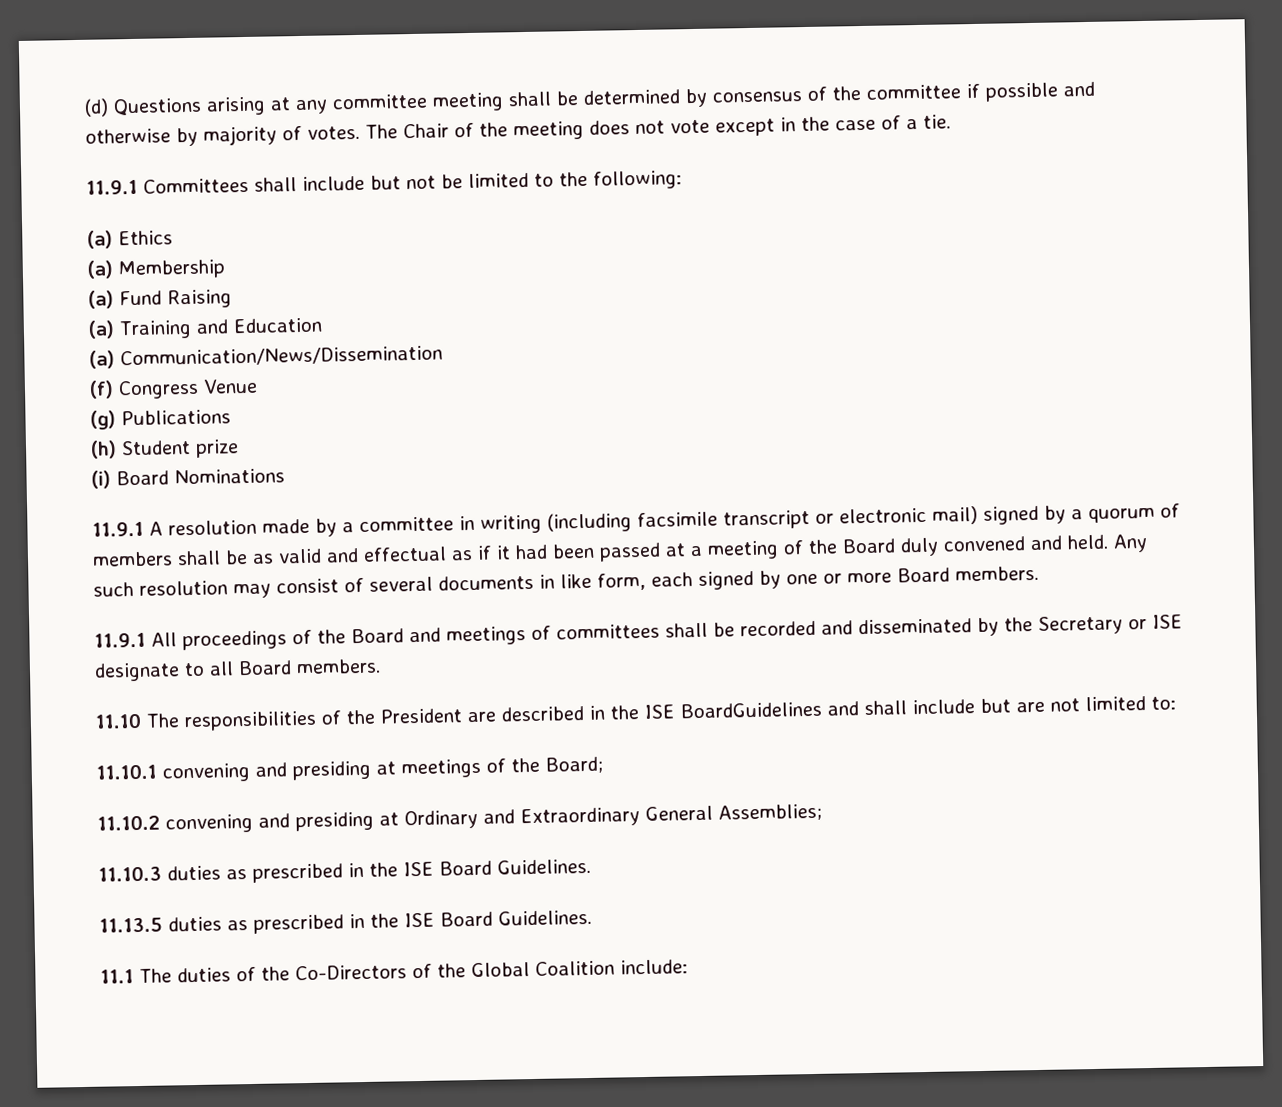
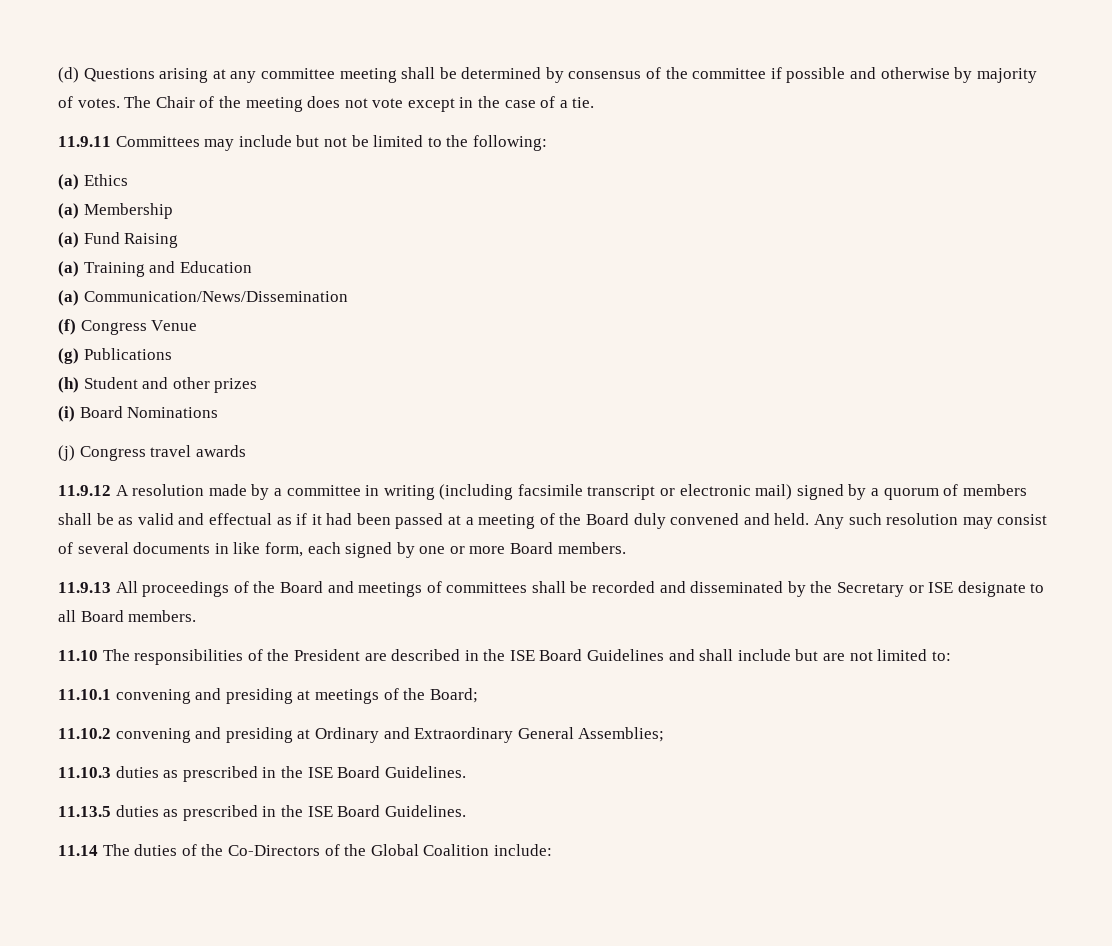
[86,177,297,195] 11.9.1 Committees shall -> [58,136,235,151] 11.9.11 Committees may
[195,439,239,458] prize -> [142,377,258,393] and other prizes
[92,521,144,537] 11.9.1 -> [58,445,246,461] [58,485,111,496] (j) Congress travel awards // 11.9.12
[94,632,146,648] 11.9.1 -> [58,582,111,593] 11.9.13
[680,701,822,719] BoardGuidelines -> [539,649,665,661] Board Guidelines
[100,969,134,984] 11.1 -> [58,845,98,856] 11.14

